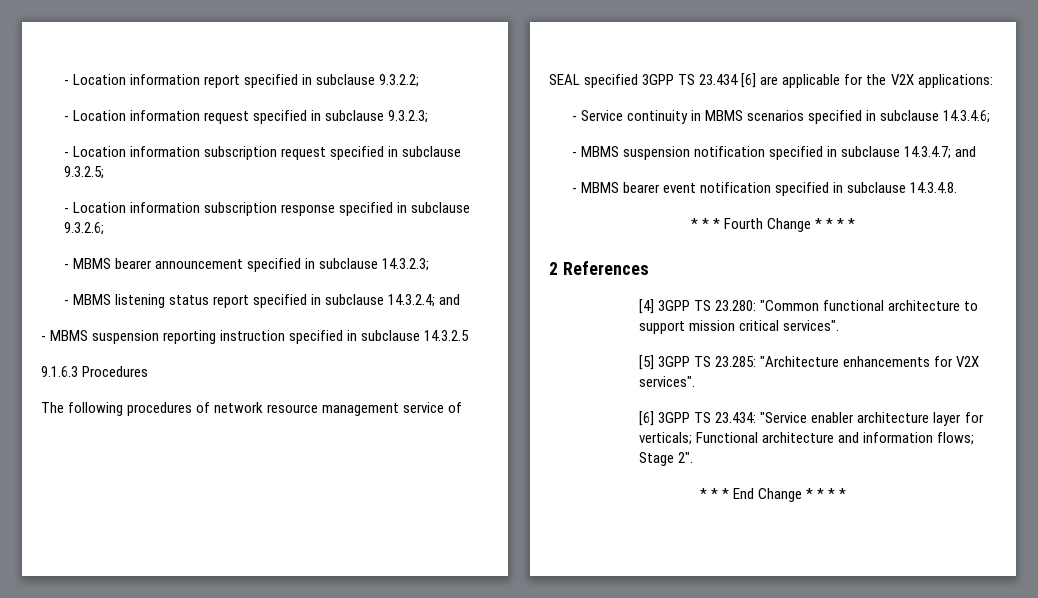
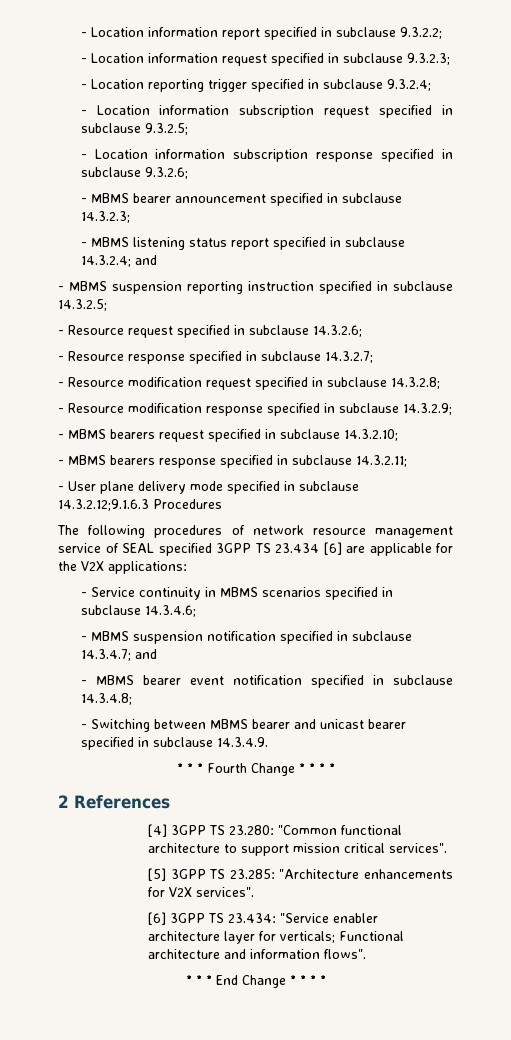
(428, 116) none -> [80,79,431,92] // - Location reporting trigger specified in subclause 9.3.2.4;
[424,330,470,341] [41,366,78,377] 14.3.2.5 // 9.1.6.3 -> [58,299,107,311] [58,325,362,338] [58,351,373,364] [58,377,440,390] [58,403,452,416] [58,429,398,442] [58,455,407,468] [58,481,359,494] [58,499,149,511] 14.3.2.5; // - Resource request specified in subclause 14.3.2.6; // - Resource response specified in subclause 14.3.2.7; // - Resource modification request specified in subclause 14.3.2.8; // - Resource modification response specified in subclause 14.3.2.9; // - MBMS bearers request specified in subclause 14.3.2.10; // - MBMS bearers response specified in subclause 14.3.2.11; // - User plane delivery mode specified in subclause 14.3.2.12;9.1.6.3
[909,182,957,193] 14.3.4.8. -> [80,693,132,705] [80,719,406,732] [80,737,268,750] 14.3.4.8; // - Switching between MBMS bearer and unicast bearer specified in subclause 14.3.4.9.
[937,432,975,445] [639,452,694,466] flows; Stage 2". -> [324,949,367,959] flows".

